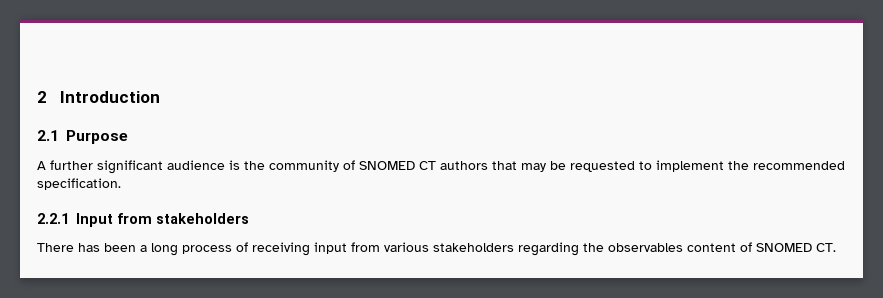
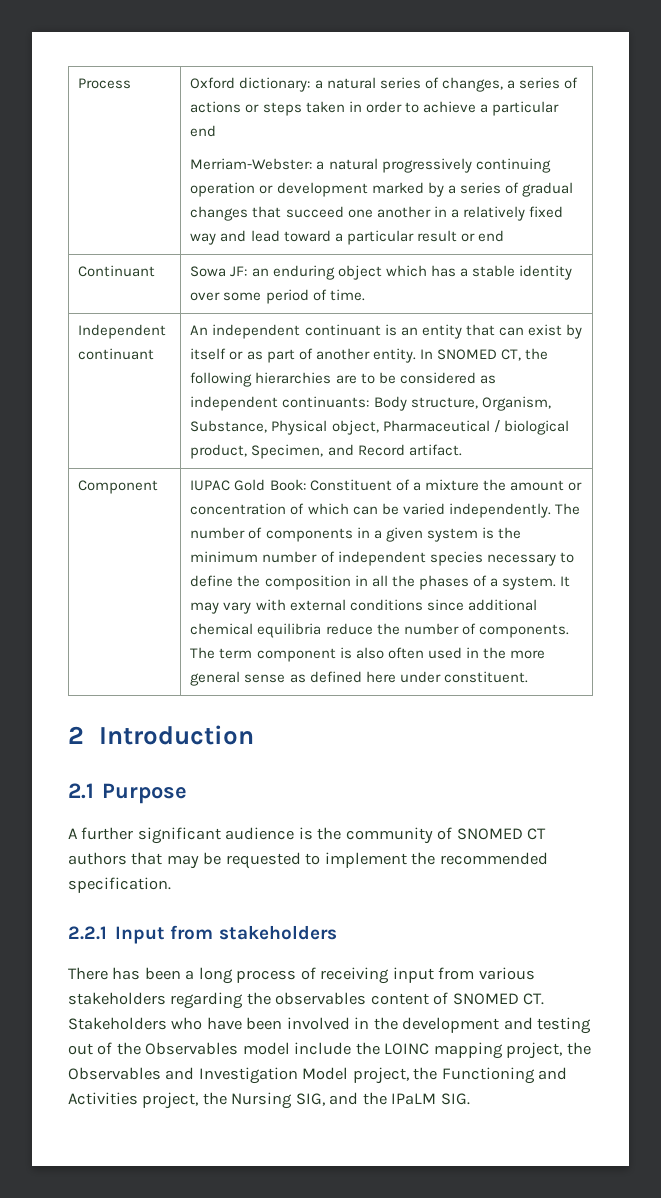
(37, 97) none -> [78,78,132,89] [190,77,578,92] [190,101,559,116] [190,125,217,137] [190,158,551,173] [190,182,573,197] [190,206,563,221] [190,230,504,245] [78,265,156,277] [190,265,572,280] [190,289,365,304] [78,324,167,339] [78,348,155,360] [190,324,582,339] [190,348,548,363] [190,372,496,387] [190,396,551,411] [190,420,569,435] [190,444,462,459] [78,480,159,494] [190,479,582,491] [190,503,580,518] [190,527,521,542] [190,551,574,566] [190,575,570,590] [190,599,537,614] [190,623,569,638] [190,647,545,662] [190,671,528,686] Process | Oxford dictionary: a natural series of changes, a series of actions or steps taken in order to achieve a particular end // Merriam-Webster: a natural progressively continuing operation or development marked by a series of gradual changes that succeed one another in a relatively fixed way and lead toward a particular result or end // Continuant | Sowa JF: an enduring object which has a stable identity over some period of time. // Independent continuant | An independent continuant is an entity that can exist by itself or as part of another entity. In SNOMED CT, the following hierarchies are to be considered as independent continuants: Body structure, Organism, Substance, Physical object, Pharmaceutical / biological product, Specimen, and Record artifact. // Component | IUPAC Gold Book: Constituent of a mixture the amount or concentration of which can be varied independently. The number of components in a given system is the minimum number of independent species necessary to define the composition in all the phases of a system. It may vary with external conditions since additional chemical equilibria reduce the number of components. The term component is also often used in the more general sense as defined here under constituent. //
(836, 247) none -> [68,1017,592,1034] [68,1042,591,1059] [68,1067,568,1084] [68,1092,470,1109] Stakeholders who have been involved in the development and testing out of the Observables model include the LOINC mapping project, the Observables and Investigation Model project, the Functioning and Activities project, the Nursing SIG, and the IPaLM SIG.

